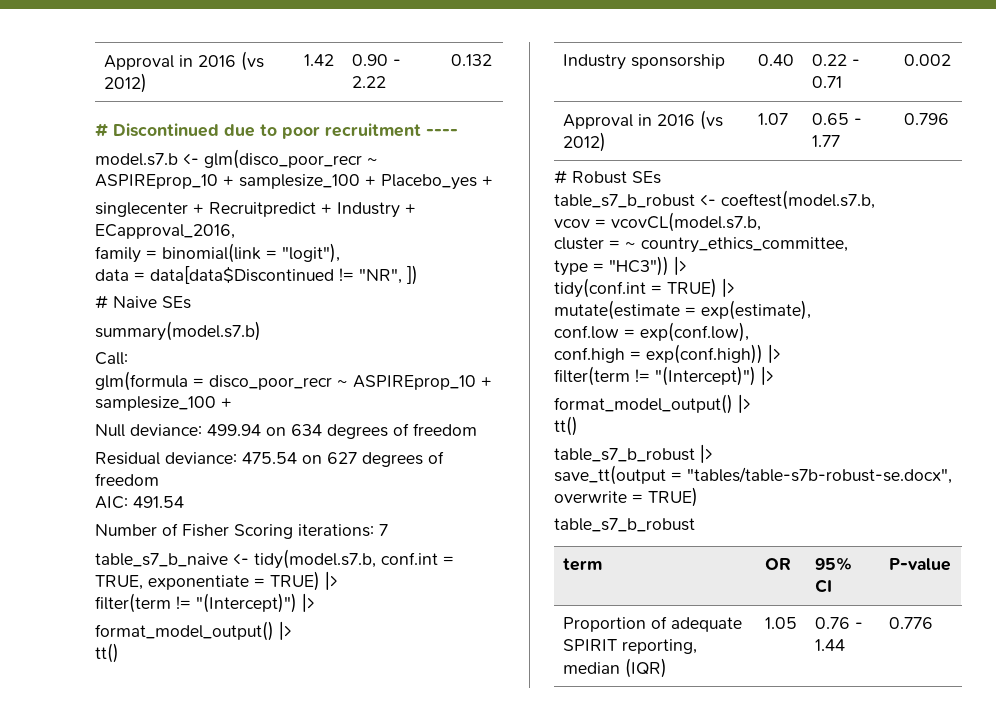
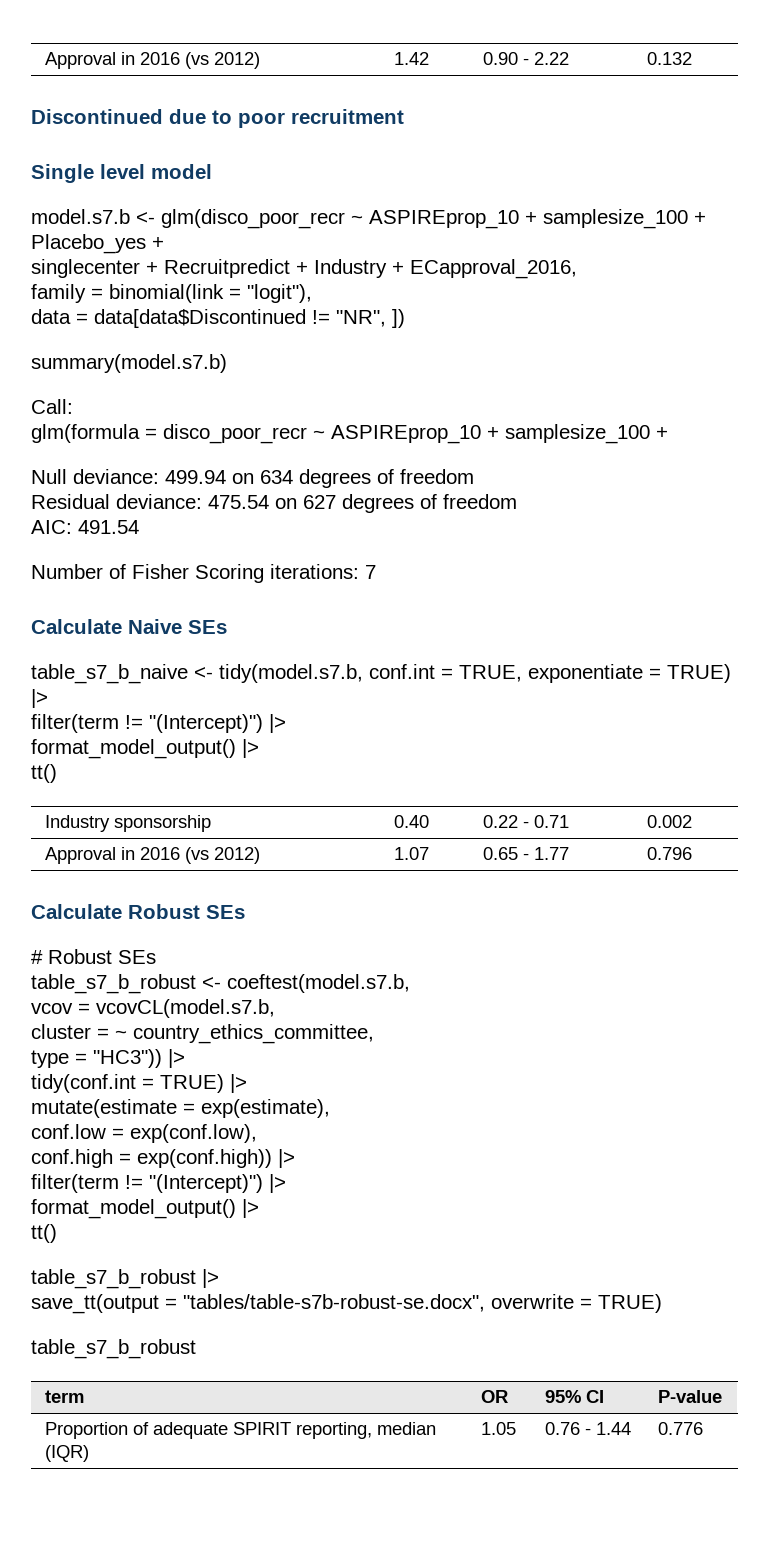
[95,123,108,137] # -> (692, 58) none
[426,129,458,136] ---- -> [31,164,212,183] // Single level model
[95,295,191,309] // # Naive SEs -> (405, 318) none
(388, 530) none -> [31,619,227,634] // Calculate Naive SEs
(949, 119) none -> [31,904,245,919] // Calculate Robust SEs

